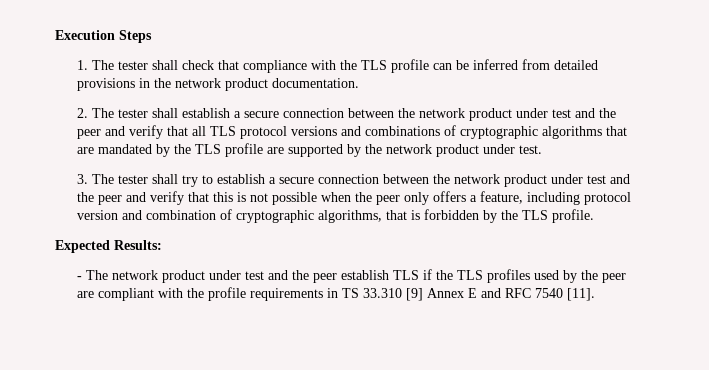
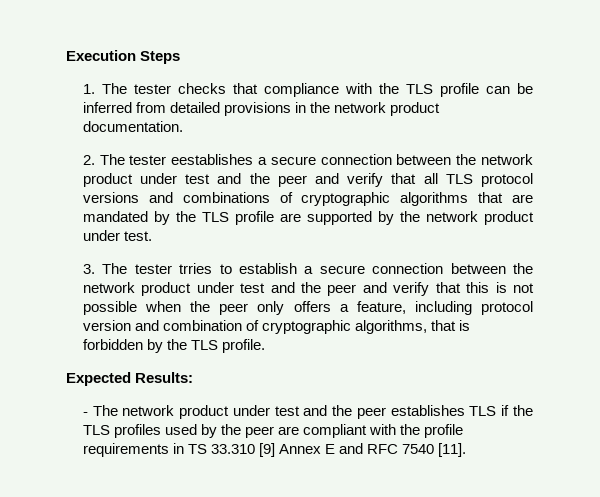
[151,60,214,70] shall check -> [177,83,226,94] checks
[151,108,230,118] shall establish -> [171,154,254,165] eestablishes
[151,174,198,187] shall try -> [179,263,213,274] trries
[340,270,389,280] establish -> [390,405,465,416] establishes

